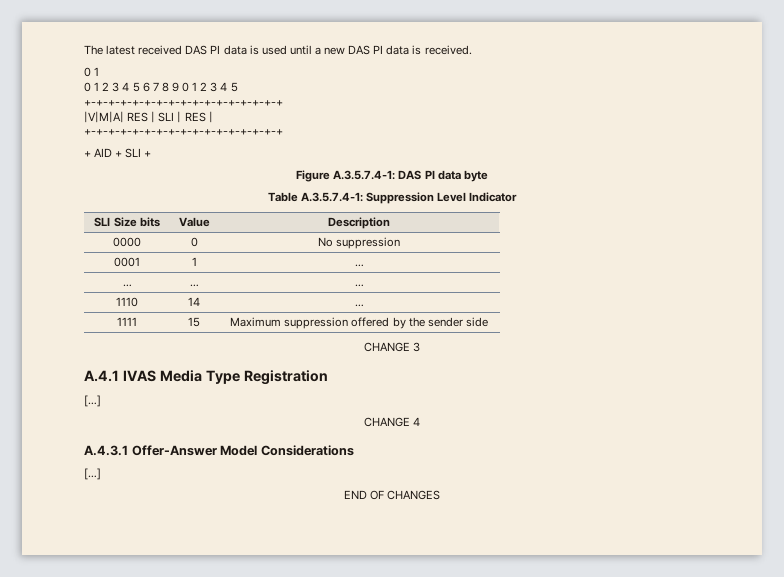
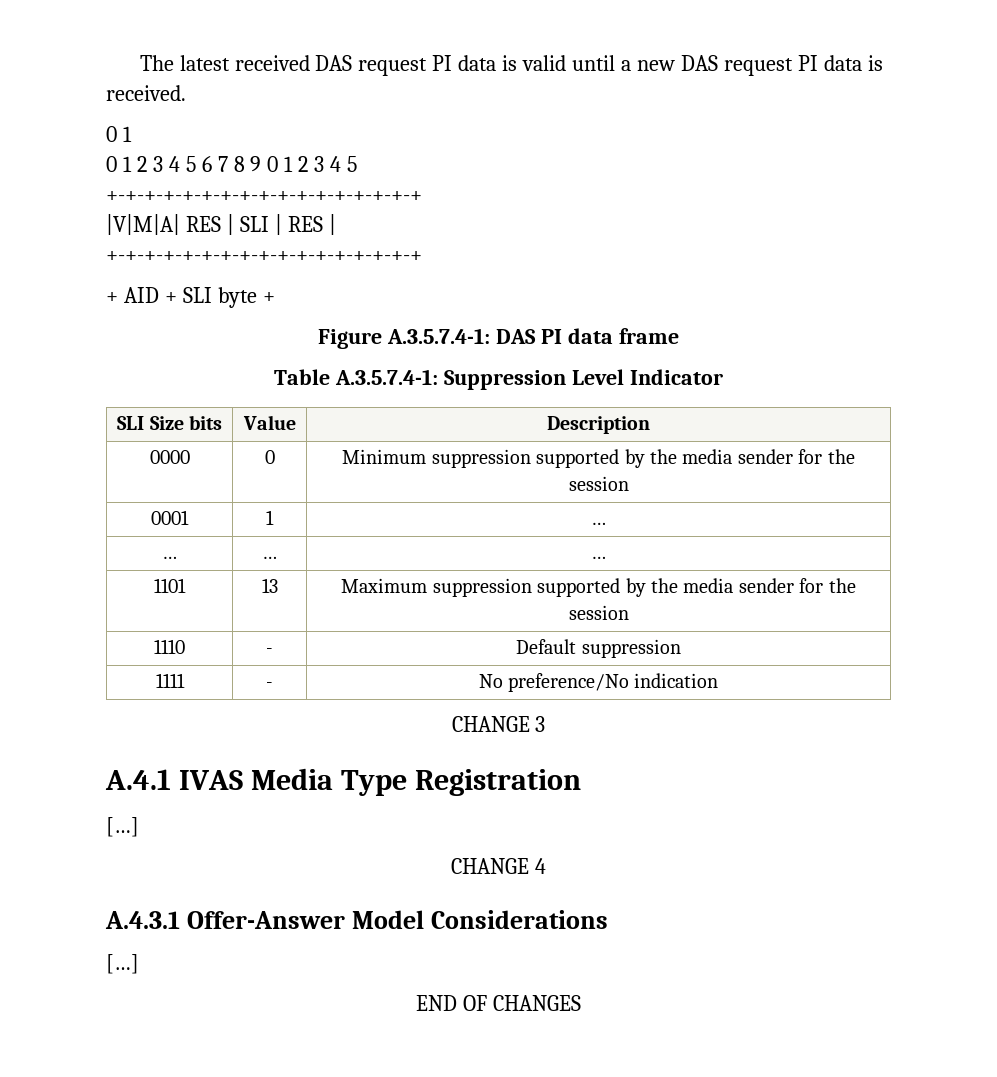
[210,45,287,55] PI data is used -> [358,55,567,76] request PI data is valid
(371, 50) none -> [723,58,793,76] request
(142, 153) none -> [217,287,257,308] byte
[463,170,488,182] byte -> [618,328,679,344] frame
[317,237,401,249] No suppression -> [342,449,855,468] [568,476,629,491] Minimum suppression supported by the media sender for the session
[116,297,138,307] [188,297,200,306] [354,304,364,307] [117,317,137,326] [188,317,200,327] [230,317,488,329] 1110 | 14 | … // 1111 | 15 | Maximum suppression offered by the sender side -> [154,578,186,593] [261,578,278,593] [341,578,856,597] [568,605,629,620] [154,639,185,654] [266,648,273,654] [516,639,681,658] [155,673,185,688] [266,682,273,688] [478,673,719,692] 1101 | 13 | Maximum suppression supported by the media sender for the session // 1110 | - | Default suppression // 1111 | - | No preference/No indication

